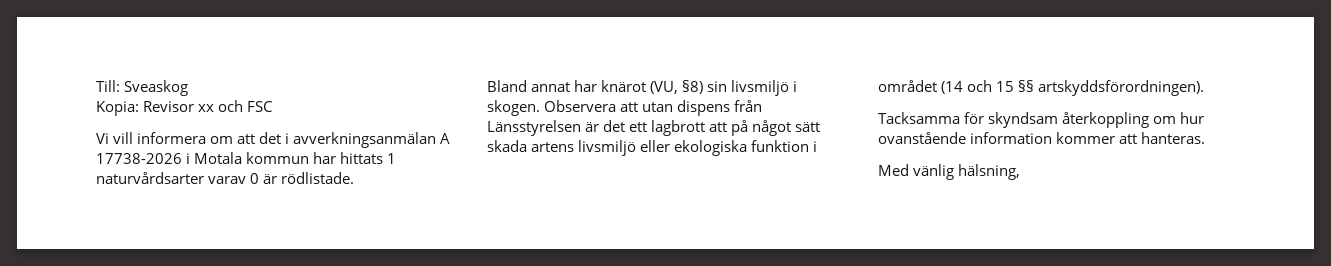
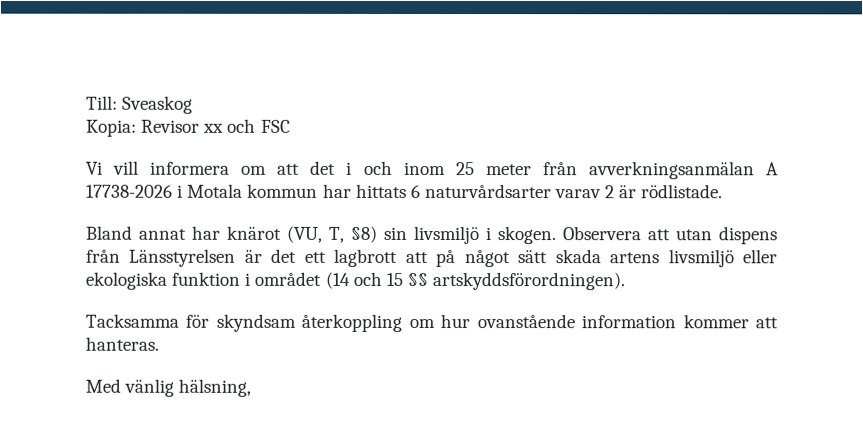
(290, 138) none -> [363,160,578,176] och inom 25 meter från
[387,153,397,164] 1 -> [410,184,421,198] 6
[250,173,260,184] 0 -> [605,185,616,199] 2
(679, 87) none -> [328,226,344,243] T,

